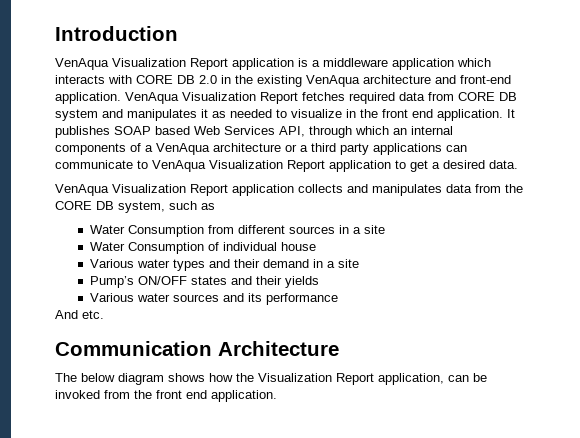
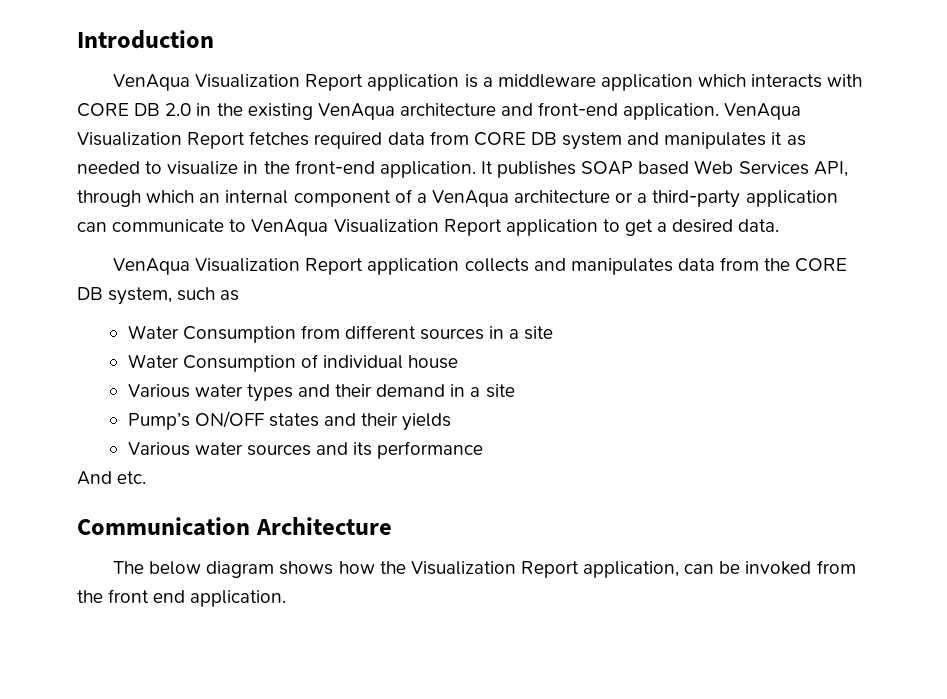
[382,109,433,118] front end -> [294,160,375,174] front-end
[55,143,126,155] components -> [293,190,391,207] component
[311,143,442,155] third party applications -> [652,190,838,208] third-party application

